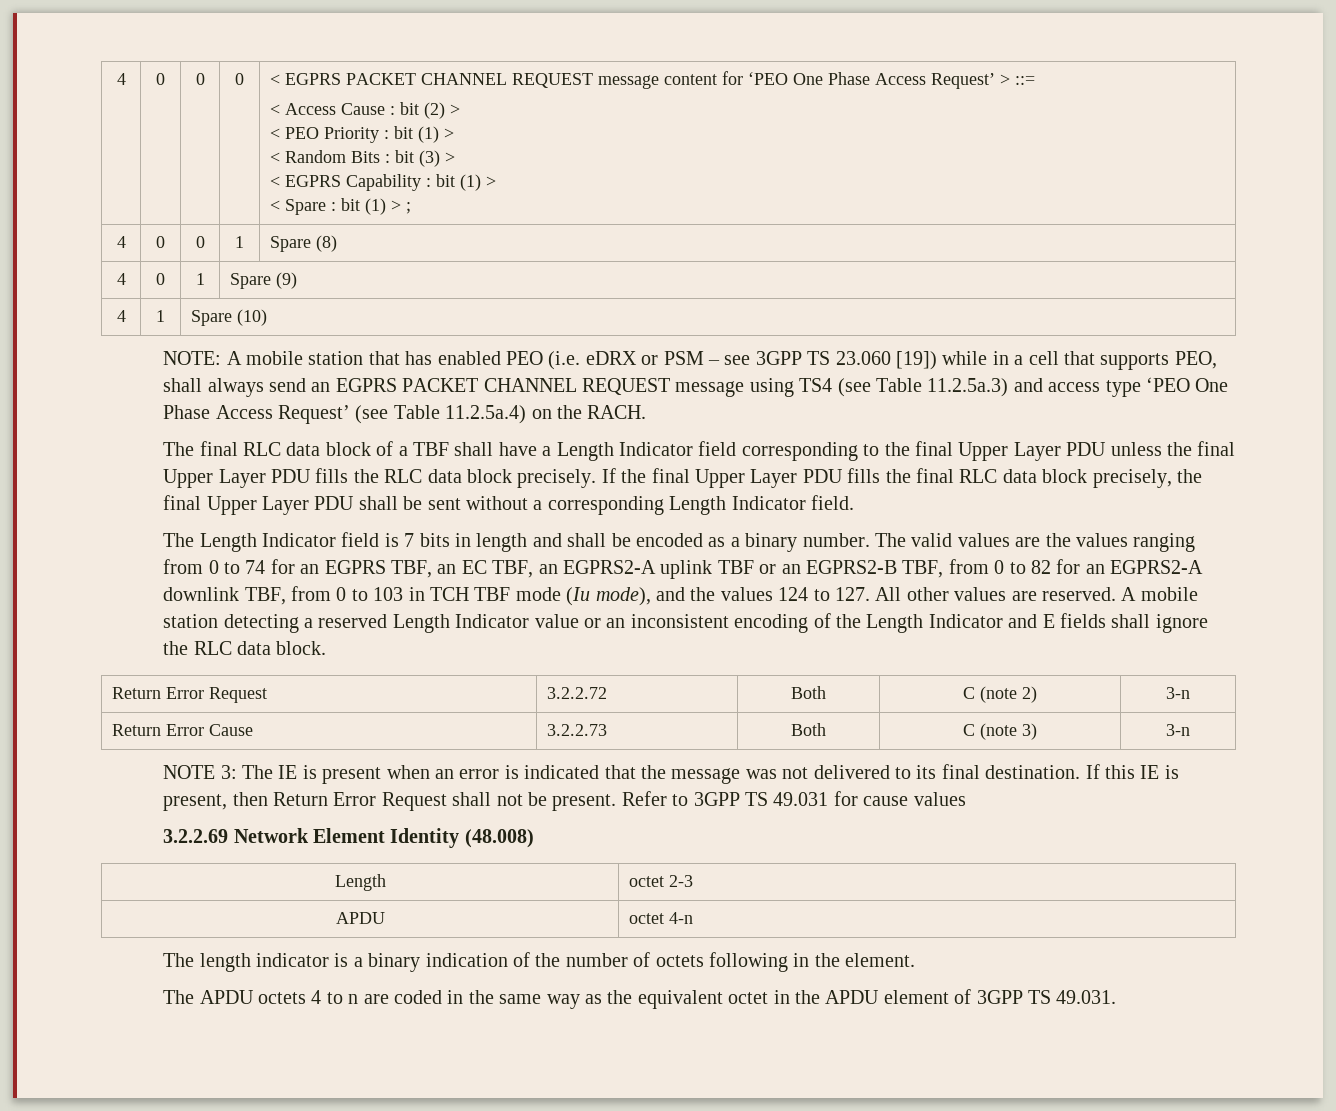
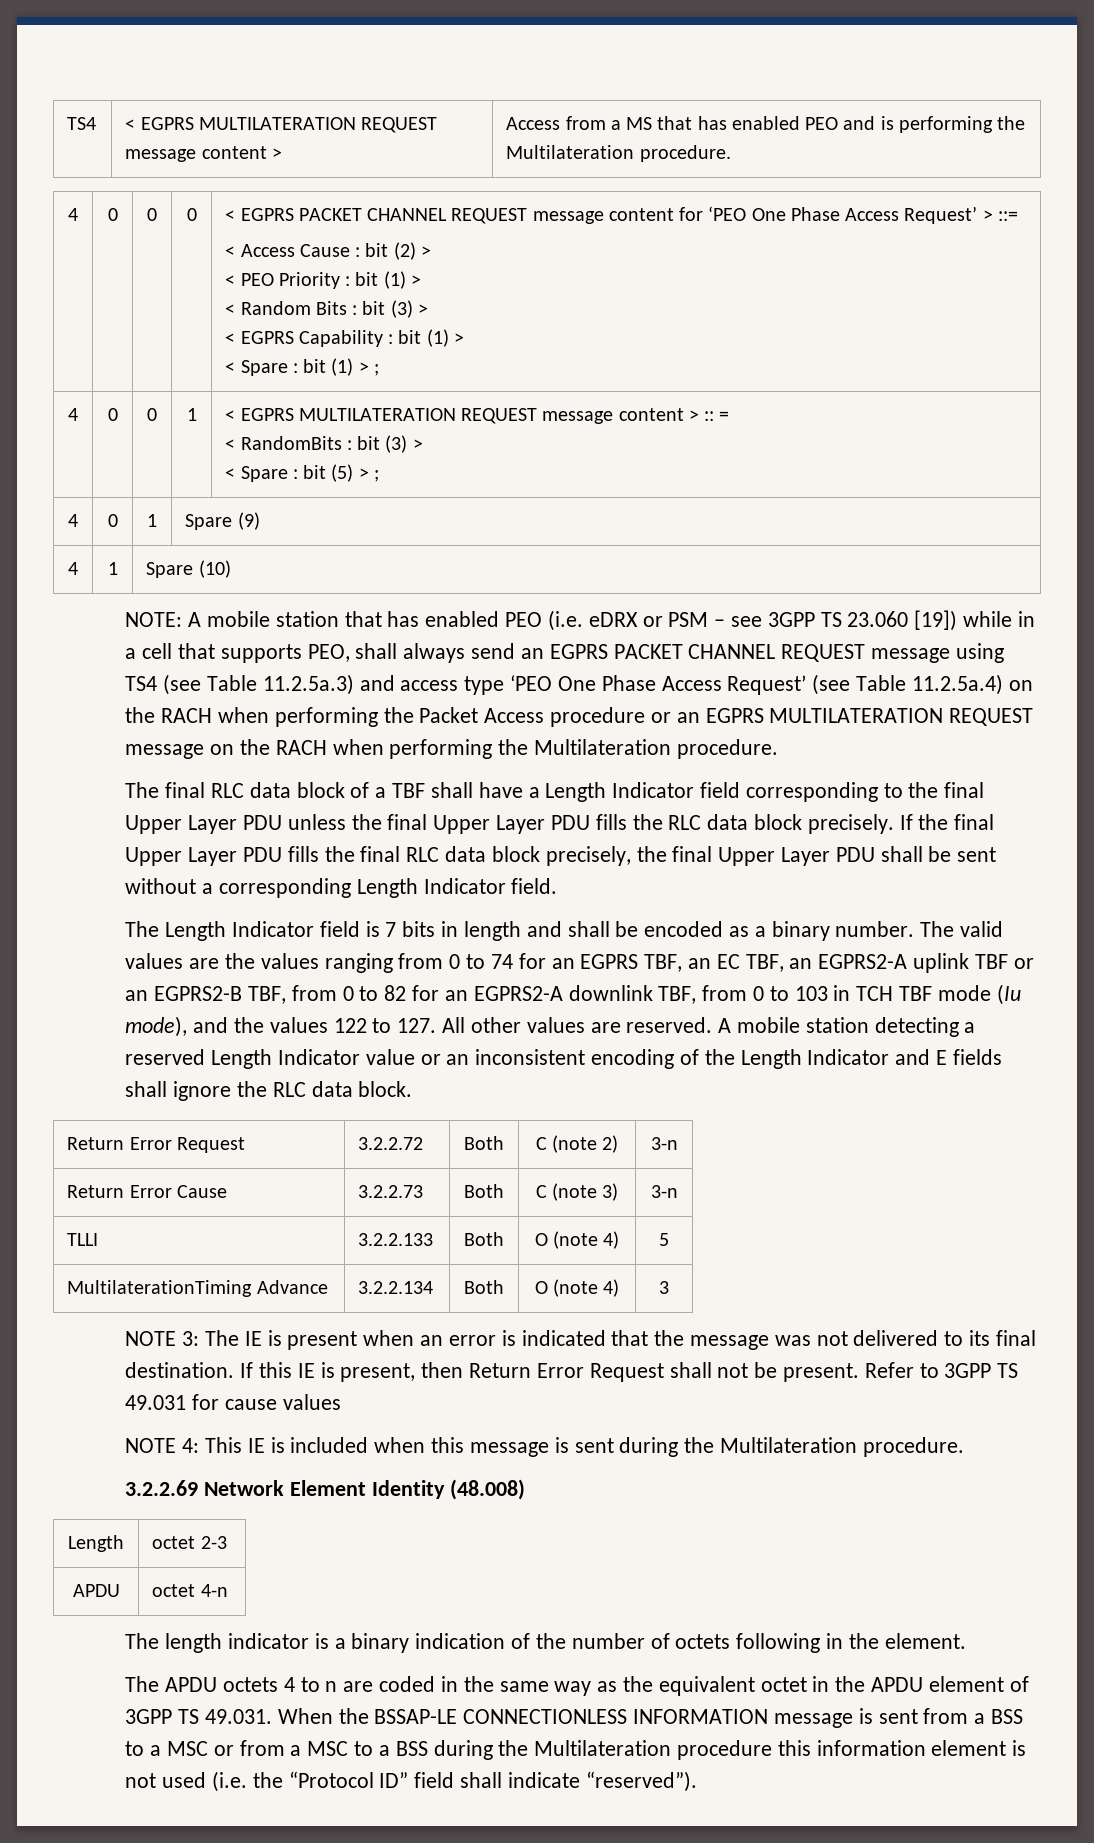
(116, 79) none -> [67,117,97,130] [125,117,438,133] [125,146,282,162] [506,116,1026,133] [506,145,731,162] TS4 | < EGPRS MULTILATERATION REQUEST message content > | Access from a MS that has enabled PEO and is performing the Multilateration procedure. //
[270,235,338,252] Spare (8) -> [225,408,730,424] [225,435,423,453] [225,464,379,482] < EGPRS MULTILATERATION REQUEST message content > :: = // < RandomBits : bit (3) > // < Spare : bit (5) > ;
[587,405,647,419] RACH. -> [161,707,1034,727] [125,739,778,759] RACH when performing the Packet Access procedure or an EGPRS MULTILATERATION REQUEST message on the RACH when performing the Multilateration procedure.
[778,587,809,601] 124 -> [333,1018,367,1033] 122
(1190, 730) none -> [67,1233,99,1246] [358,1233,434,1246] [464,1232,504,1246] [534,1231,620,1249] [659,1233,669,1246] [67,1280,328,1297] [358,1281,434,1294] [464,1280,504,1294] [534,1279,620,1297] [659,1281,669,1294] // TLLI | 3.2.2.133 | Both | O (note 4) | 5 // MultilaterationTiming Advance | 3.2.2.134 | Both | O (note 4) | 3
(966, 799) none -> [125,1437,964,1457] // NOTE 4: This IE is included when this message is sent during the Multilateration procedure.
(1117, 997) none -> [277,1708,1023,1728] [125,1740,1027,1760] [125,1771,697,1792] When the BSSAP-LE CONNECTIONLESS INFORMATION message is sent from a BSS to a MSC or from a MSC to a BSS during the Multilateration procedure this information element is not used (i.e. the “Protocol ID” field shall indicate “reserved”).

